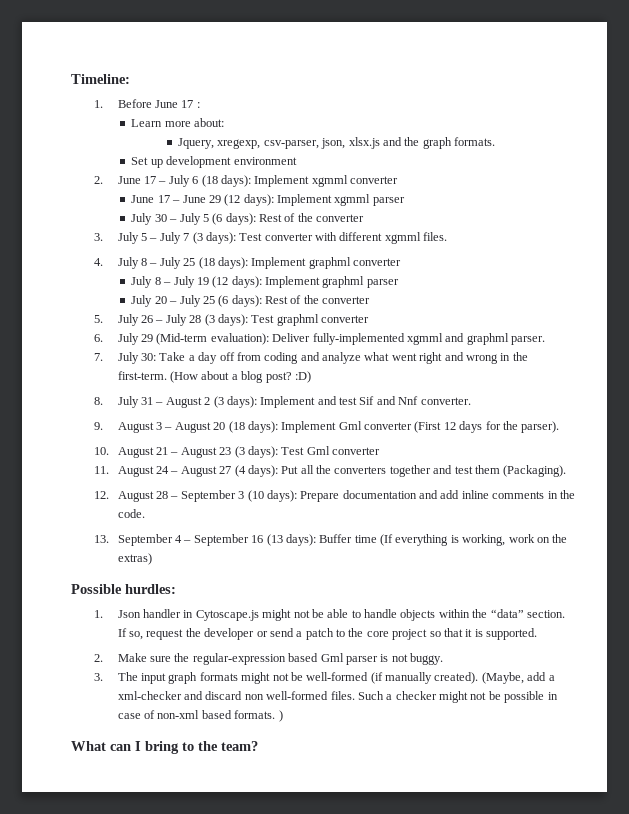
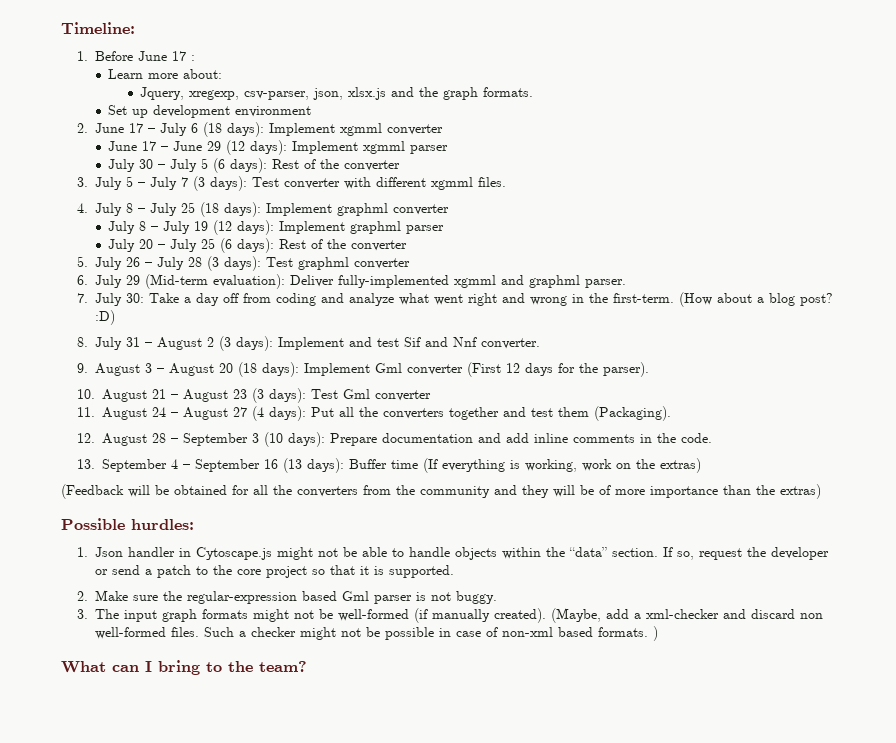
(152, 559) none -> [61,484,821,499] // (Feedback will be obtained for all the converters from the community and they will be of more importance than the extras)

